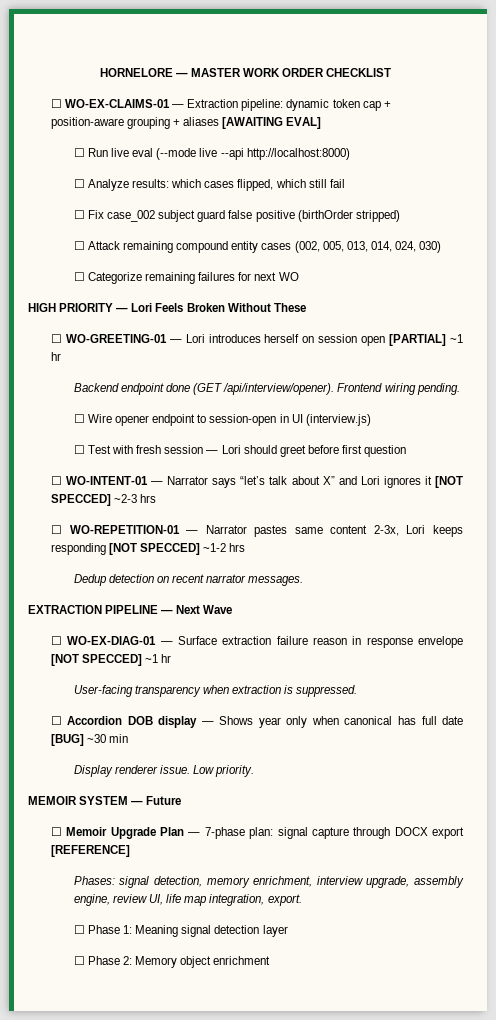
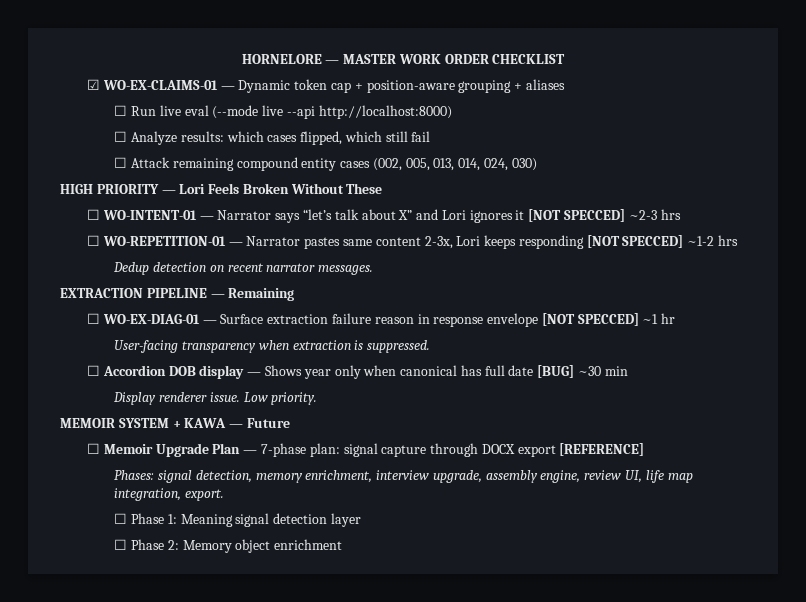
[50,99,62,108] ☐ -> [87,79,101,90] ☑
[187,99,330,111] Extraction pipeline: dynamic -> [238,80,291,93] Dynamic
[222,117,322,129] [AWAITING EVAL] -> (565, 84) none
[73,210,400,222] // ☐ Fix case_002 subject guard false positive (birthOrder stripped) -> (431, 136) none
[73,272,299,284] // ☐ Categorize remaining failures for next WO -> (537, 164) none
[50,334,463,346] [50,352,61,361] [73,383,460,395] [73,414,371,426] [73,445,407,457] // ☐ WO-GREETING-01 — Lori introduces herself on session open [PARTIAL] ~1 hr // Backend endpoint done (GET /api/interview/opener). Frontend wiring pending. // ☐ Wire opener endpoint to session-open in UI (interview.js) // ☐ Test with fresh session — Lori should greet before first question -> (383, 188) none
[176,605,233,614] Next Wave -> [228,288,295,301] Remaining
(129, 800) none -> [172,418,227,428] + KAWA

